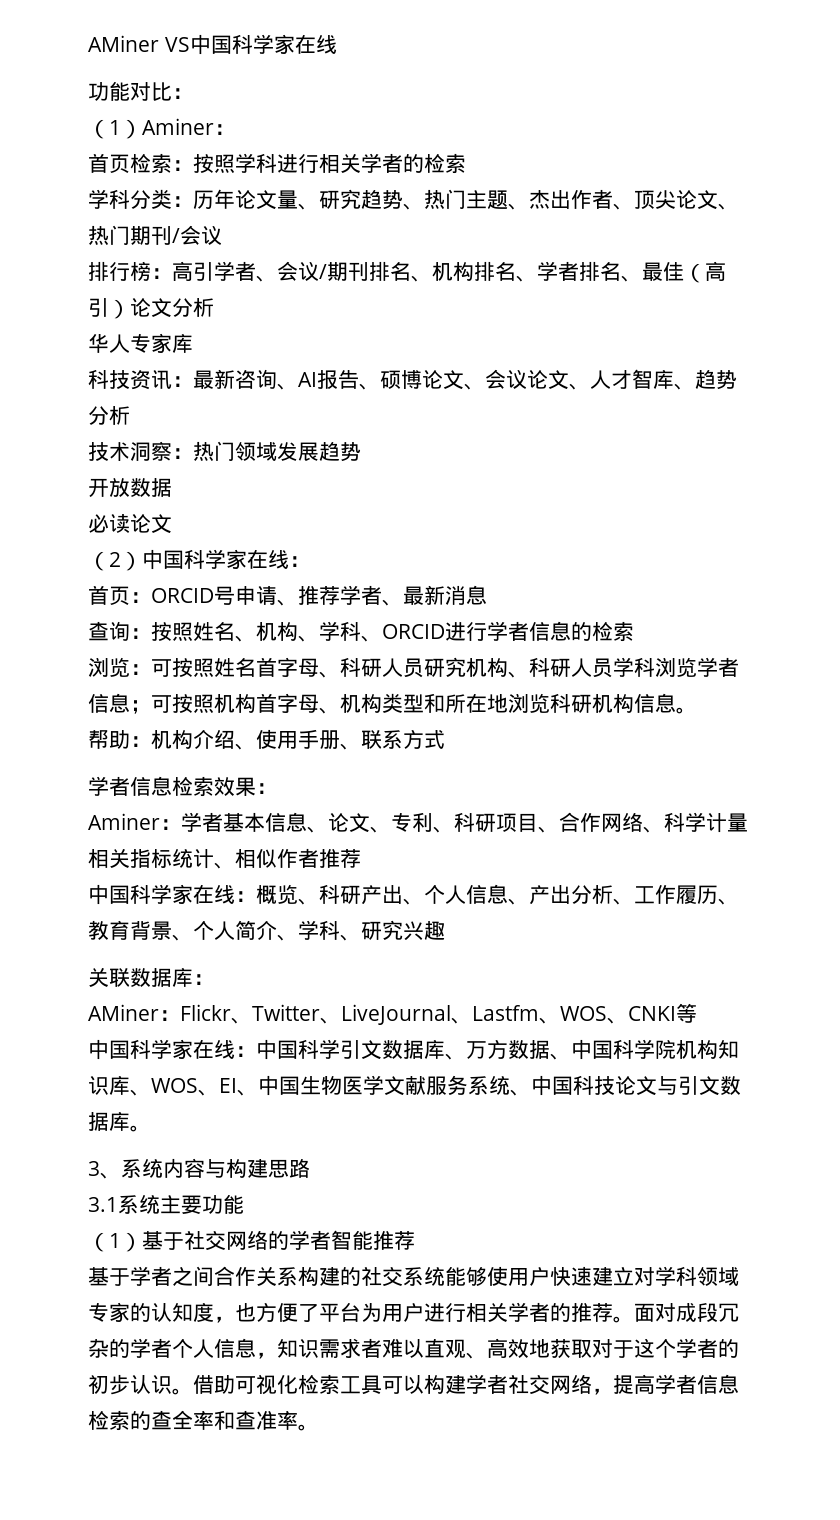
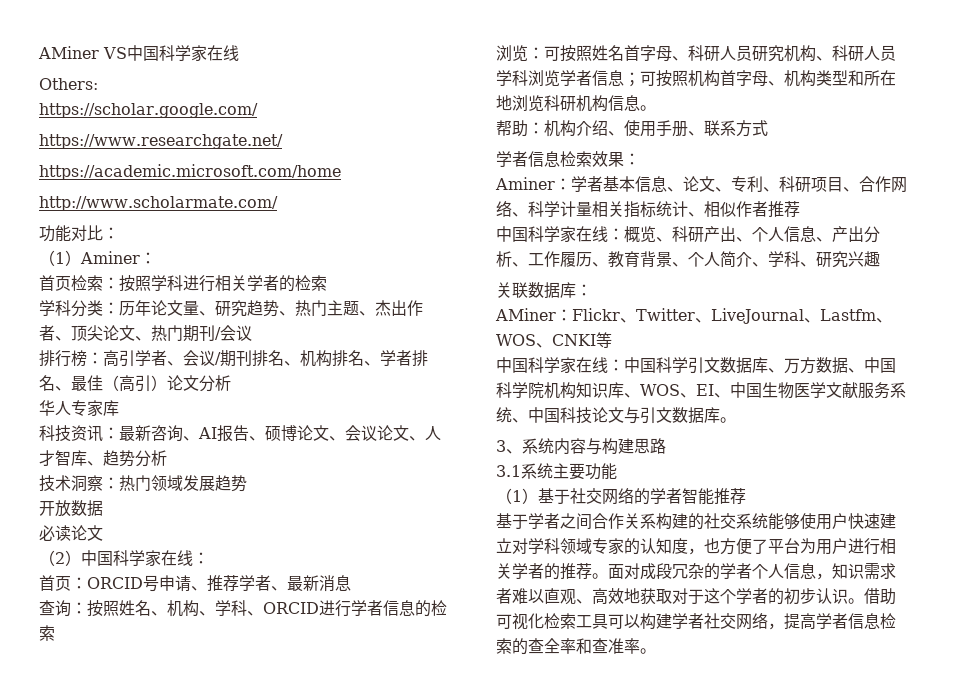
(337, 44) none -> [39,78,98,90] [39,103,258,118] [39,134,283,149] [39,164,341,180] [39,196,278,211] // Others: // https://scholar.google.com/ // https://www.researchgate.net/ // https://academic.microsoft.com/home // http://www.scholarmate.com/

